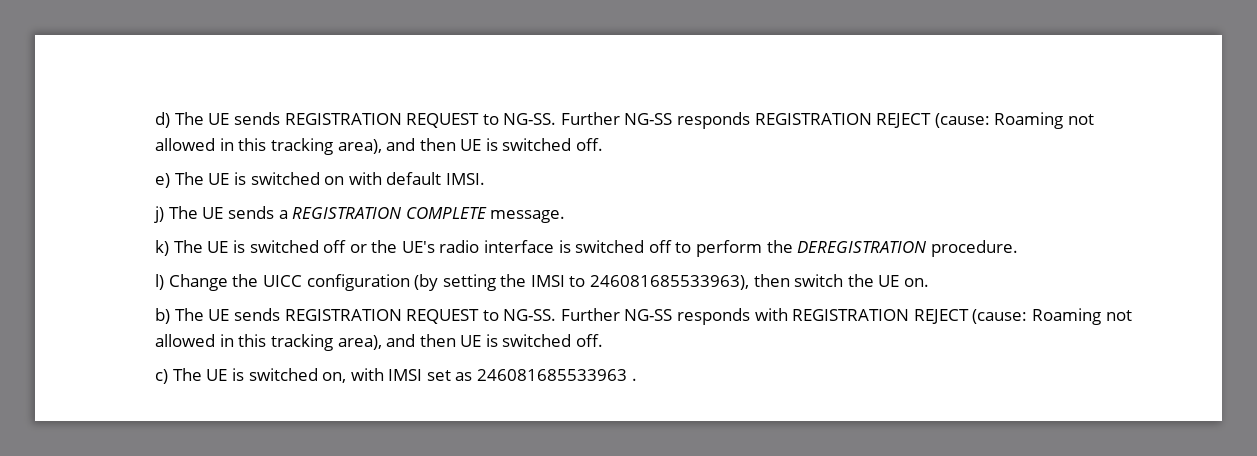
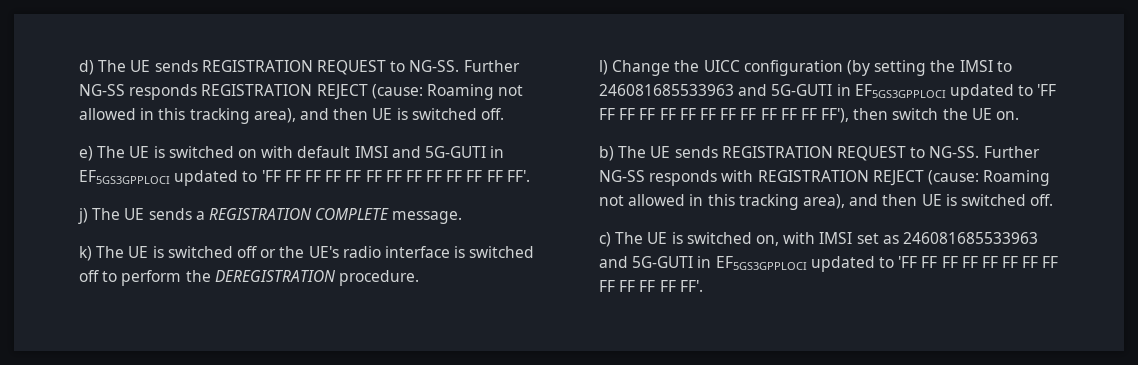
[445,173,485,185] IMSI. -> [354,146,505,158] [79,170,530,186] IMSI and 5G-GUTI in EF5GS3GPPLOCI updated to 'FF FF FF FF FF FF FF FF FF FF FF FF FF'.
[590,275,750,290] 246081685533963), -> [599,84,1057,100] [599,108,850,123] 246081685533963 and 5G-GUTI in EF5GS3GPPLOCI updated to 'FF FF FF FF FF FF FF FF FF FF FF FF FF'),
[631,378,637,381] . -> [599,256,1059,272] [599,280,703,292] and 5G-GUTI in EF5GS3GPPLOCI updated to 'FF FF FF FF FF FF FF FF FF FF FF FF FF'.

